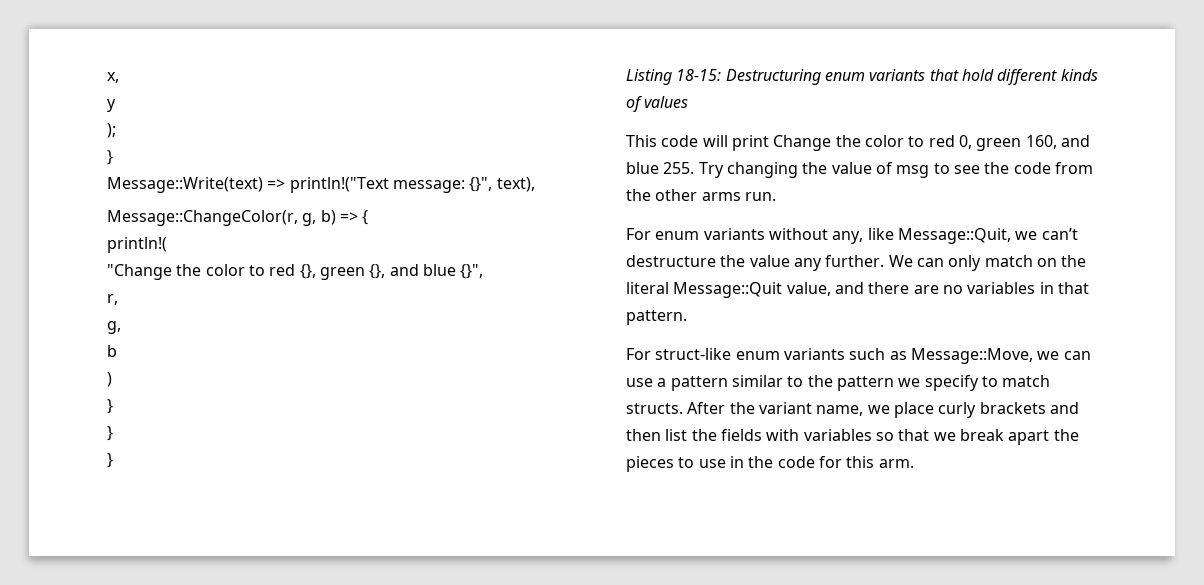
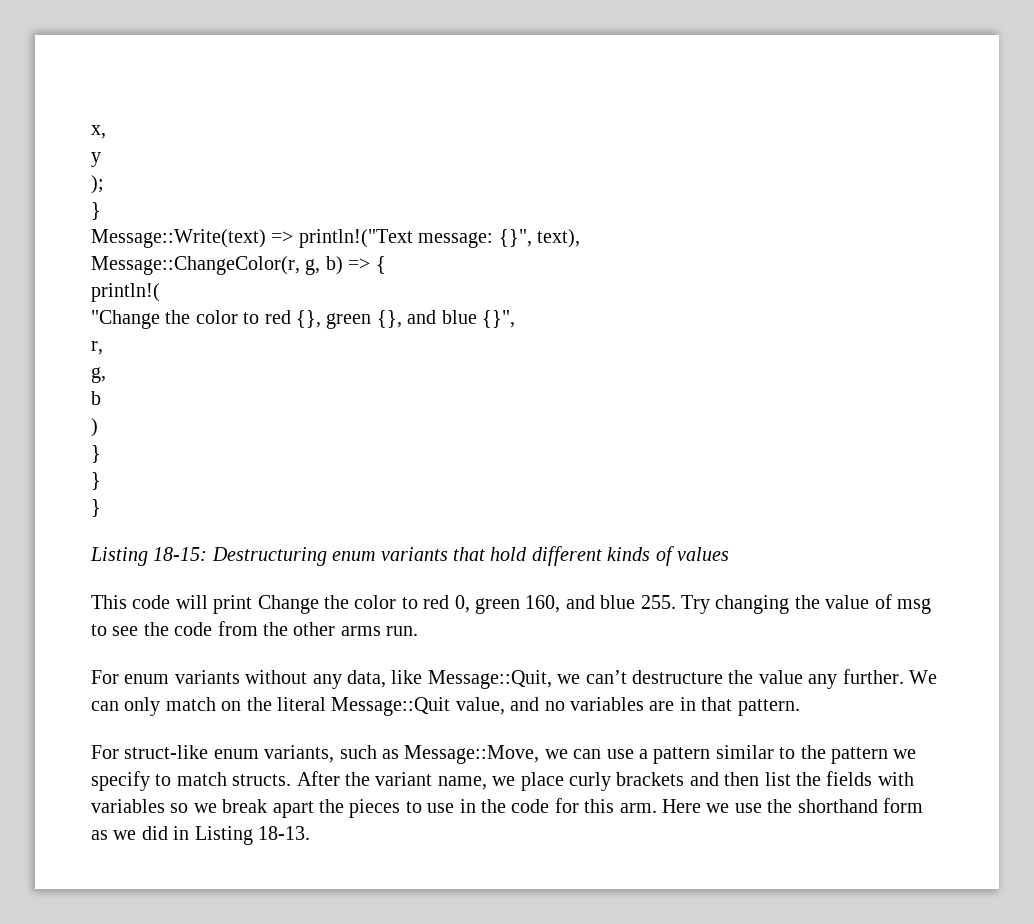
[832,231,864,244] any, -> [312,670,386,689] any data,
[868,282,939,294] there are -> (540, 704) none
(1036, 288) none -> [649,701,675,711] are
[783,348,845,360] variants -> [264,745,335,763] variants,
[898,429,930,441] that -> (189, 808) none
(914, 463) none -> [661,798,923,813] [91,826,310,845] Here we use the shorthand form as we did in Listing 18-13.

